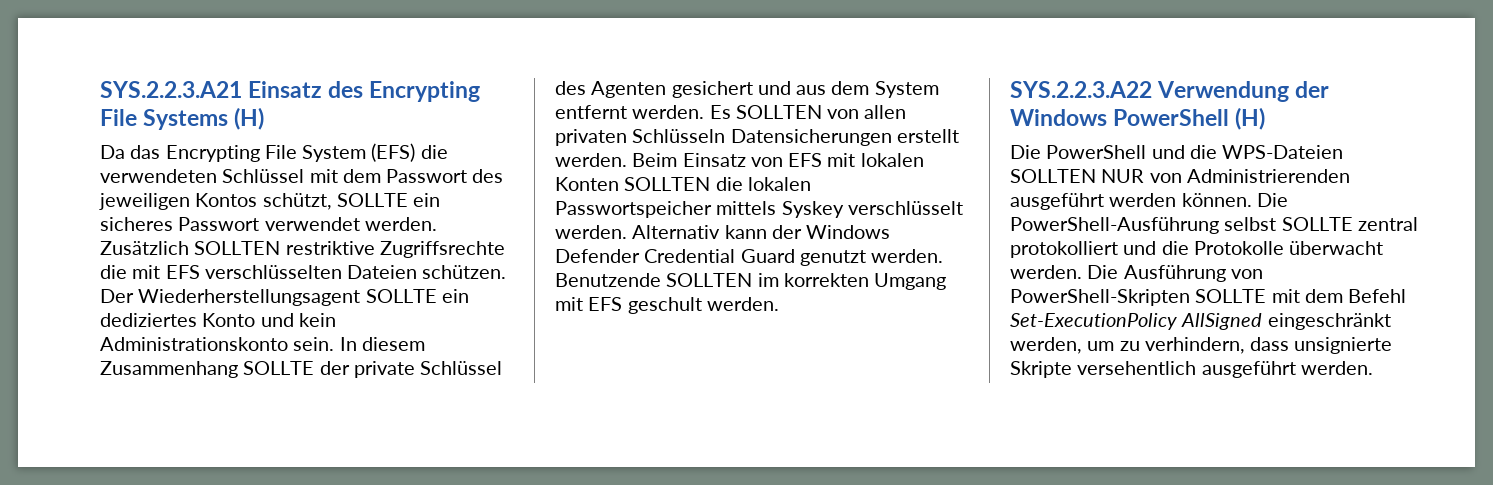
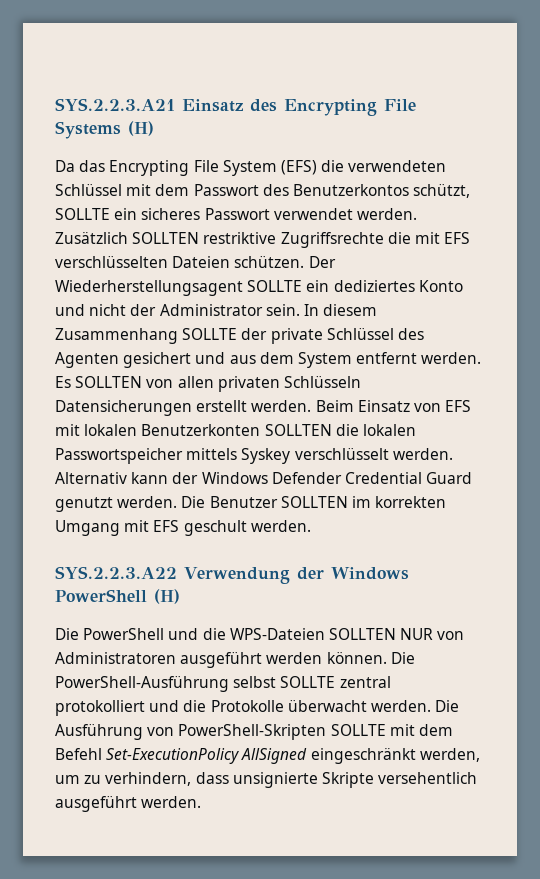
[99,193,258,210] jeweiligen Kontos -> [292,184,409,196] Benutzerkontos
[298,313,336,327] [100,337,288,351] kein Administrationskonto -> [89,304,263,316] nicht der Administrator
[555,177,619,191] Konten -> [141,424,261,436] Benutzerkonten
[555,273,661,287] Benutzende -> [181,496,278,508] Die Benutzer
[1186,169,1350,183] Administrierenden -> [55,652,176,664] Administratoren

